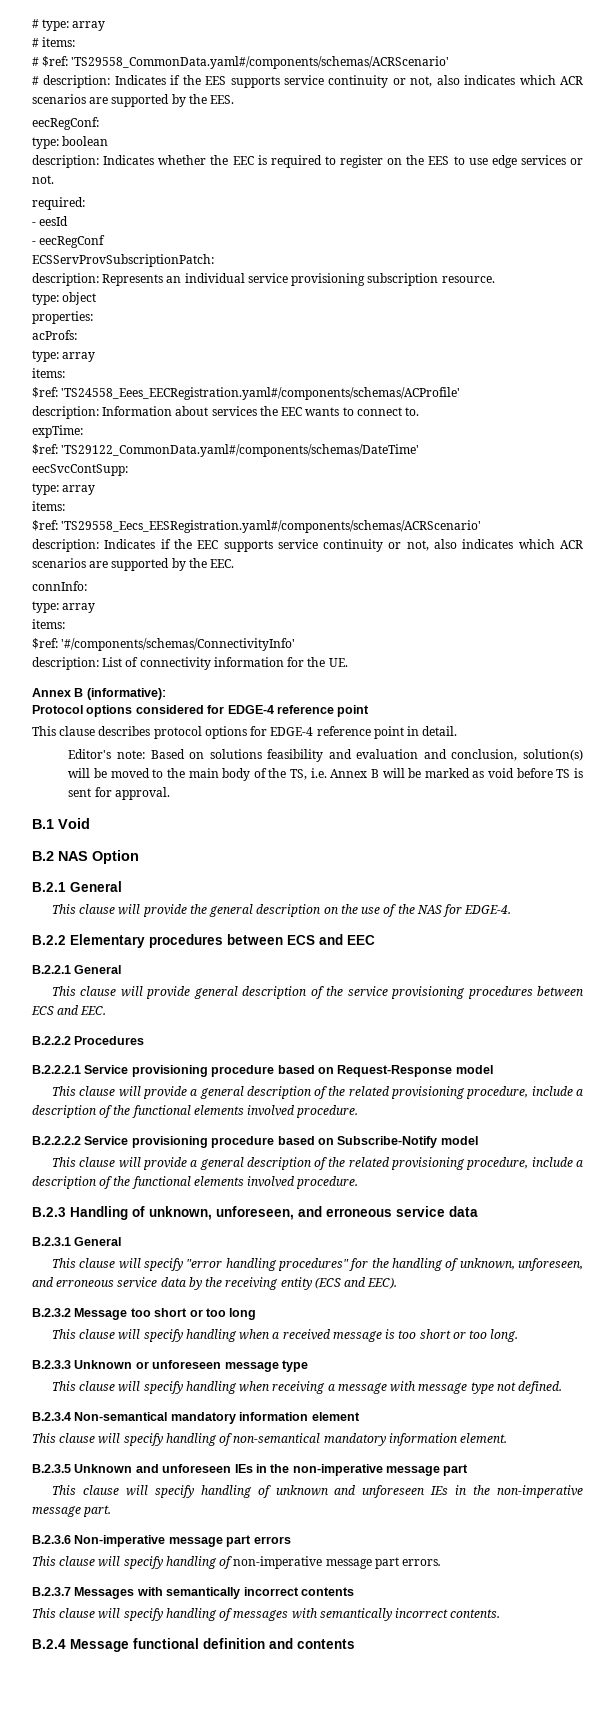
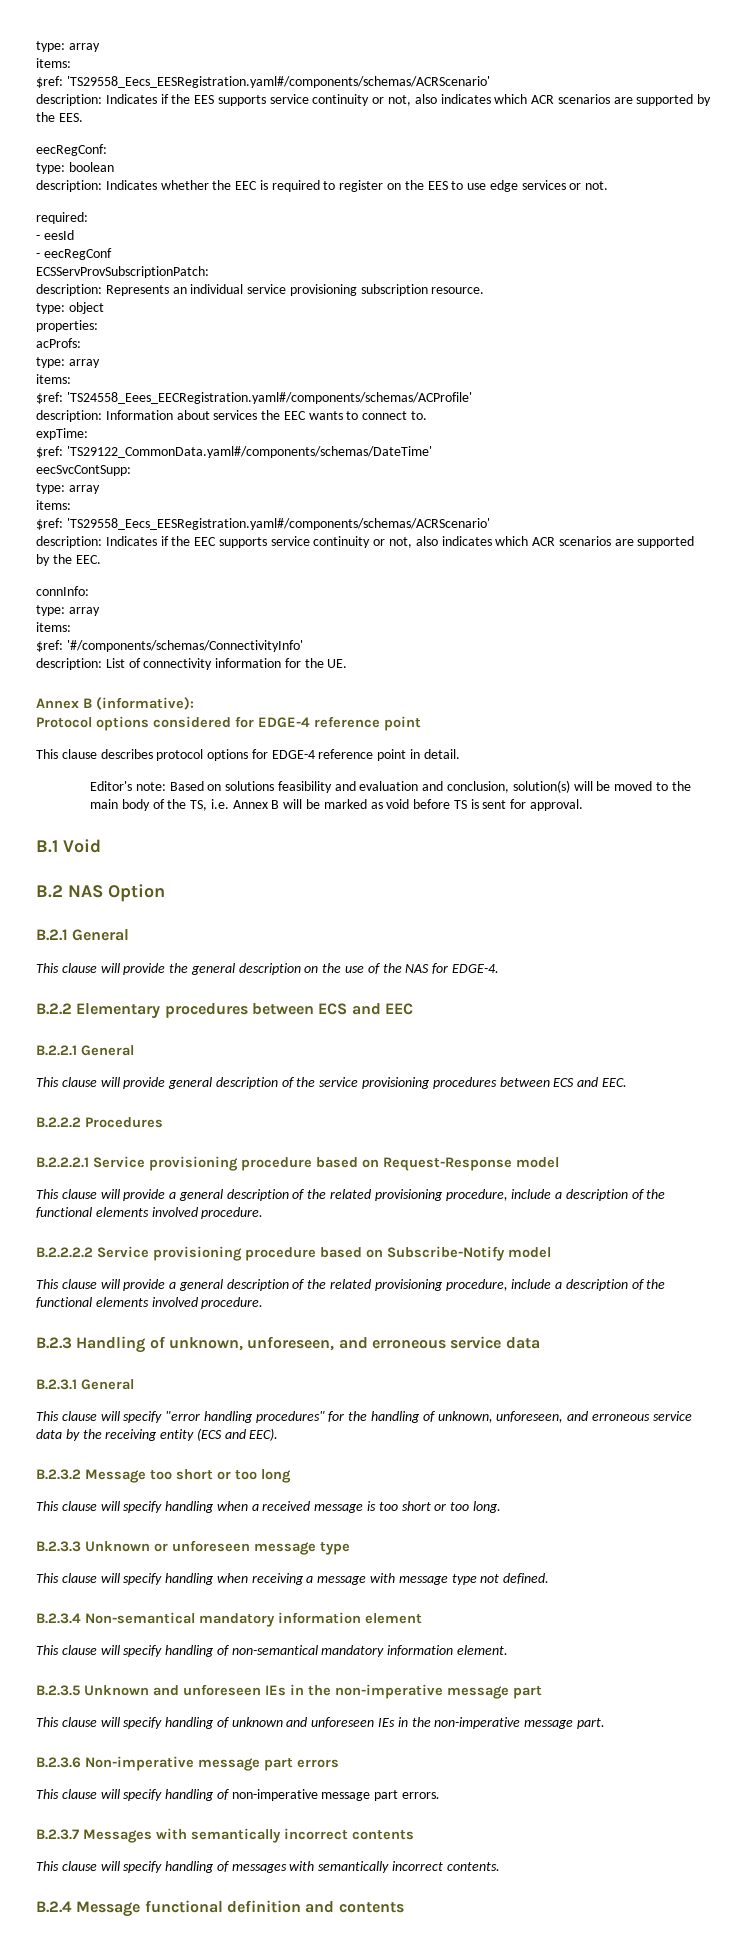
[32,19,106,31] [32,37,76,47] [32,56,450,69] [32,76,39,85] # type: array // # items: // # $ref: 'TS29558_CommonData.yaml#/components/schemas/ACRScenario' // # -> [36,41,100,52] [36,58,71,68] [36,76,490,88] type: array // items: // $ref: 'TS29558_Eecs_EESRegistration.yaml#/components/schemas/ACRScenario' //

